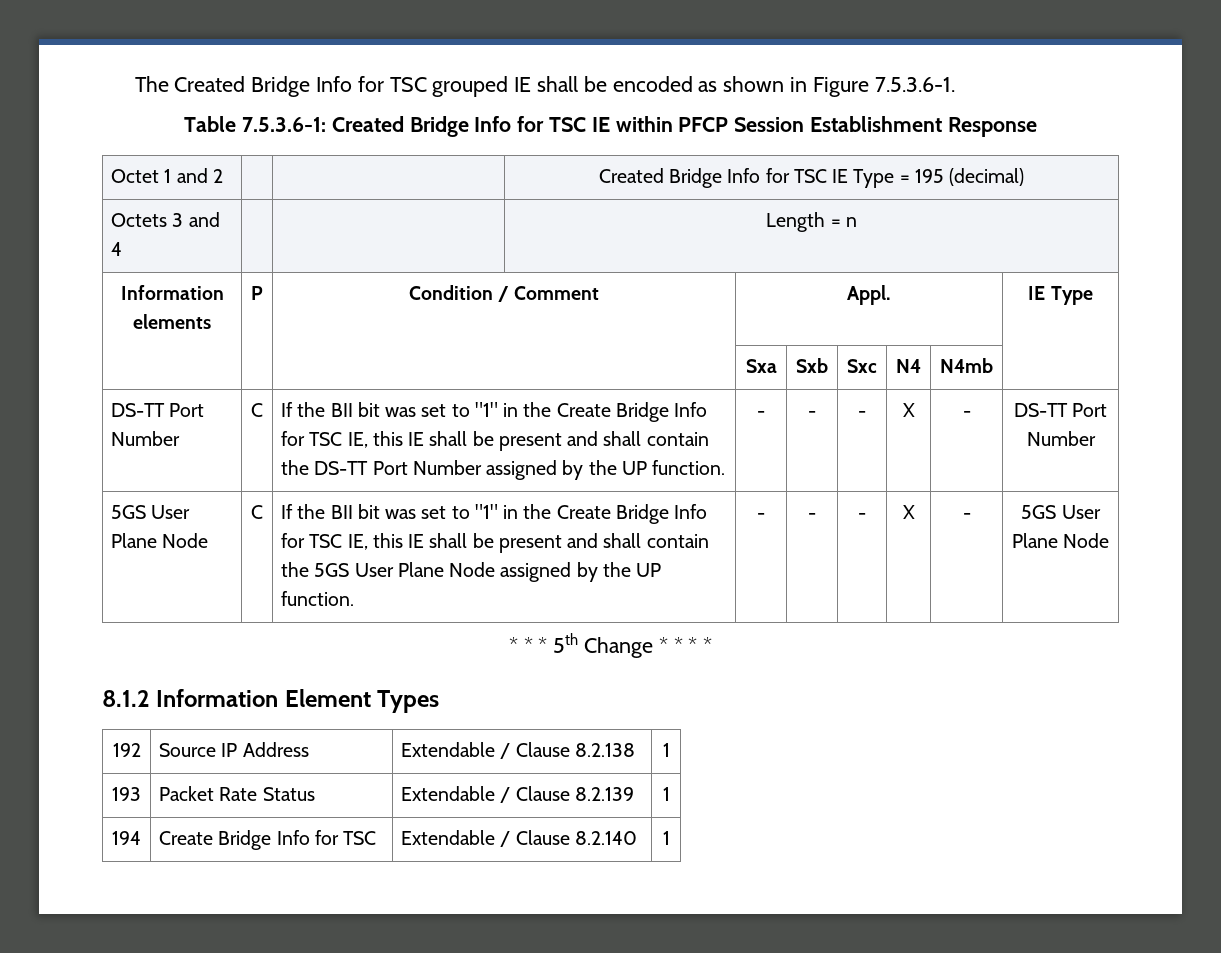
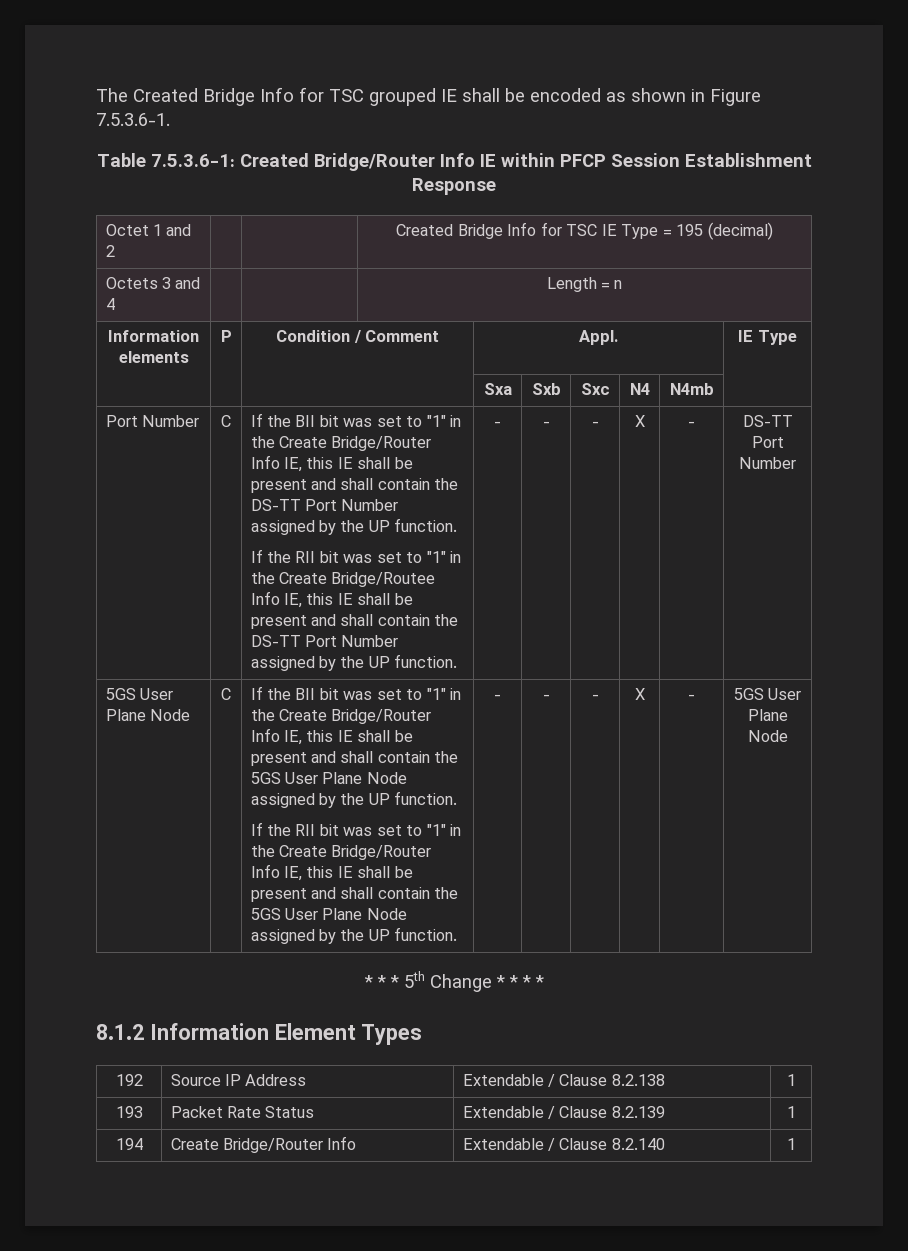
[409,116,586,137] Bridge Info for TSC -> [313,153,475,171] Bridge/Router Info
[111,403,166,417] DS-TT -> (714, 389) none
[615,402,708,422] [281,431,343,446] Bridge Info for TSC -> [331,436,432,451] [250,455,413,472] [250,478,459,493] [250,499,399,511] [250,518,458,535] [250,549,462,563] [250,572,436,587] [250,591,280,605] Bridge/Router Info IE, this IE shall be present and shall contain the DS-TT Port Number assigned by the UP function. // If the RII bit was set to "1" in the Create Bridge/Routee Info
[615,504,708,524] [281,533,343,548] Bridge Info for TSC -> [331,709,432,724] [250,728,413,745] [250,751,459,766] [250,772,407,784] [250,791,458,808] [250,822,462,836] [250,845,432,860] [250,864,280,878] Bridge/Router Info IE, this IE shall be present and shall contain the 5GS User Plane Node assigned by the UP function. // If the RII bit was set to "1" in the Create Bridge/Router Info
[218,830,377,850] Bridge Info for TSC -> [223,1136,357,1153] Bridge/Router Info

